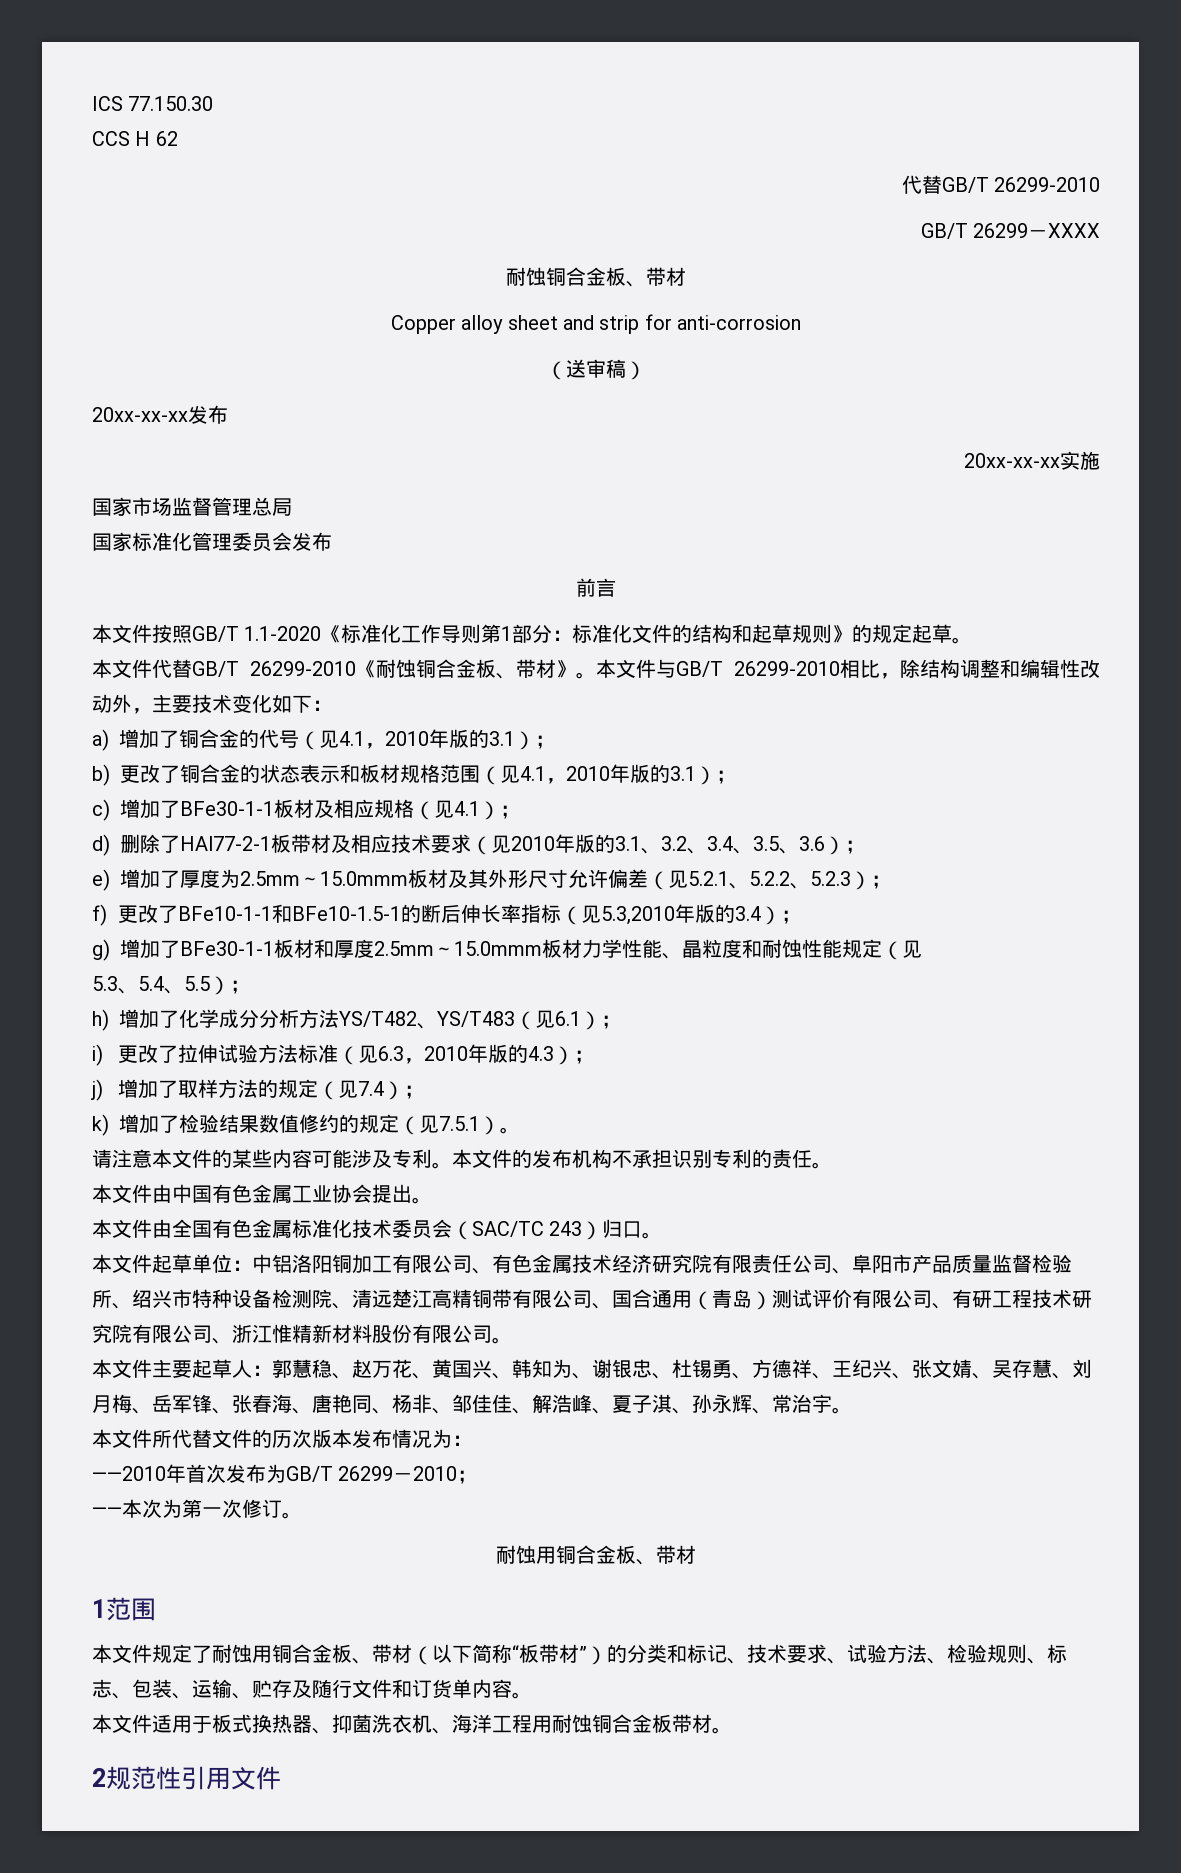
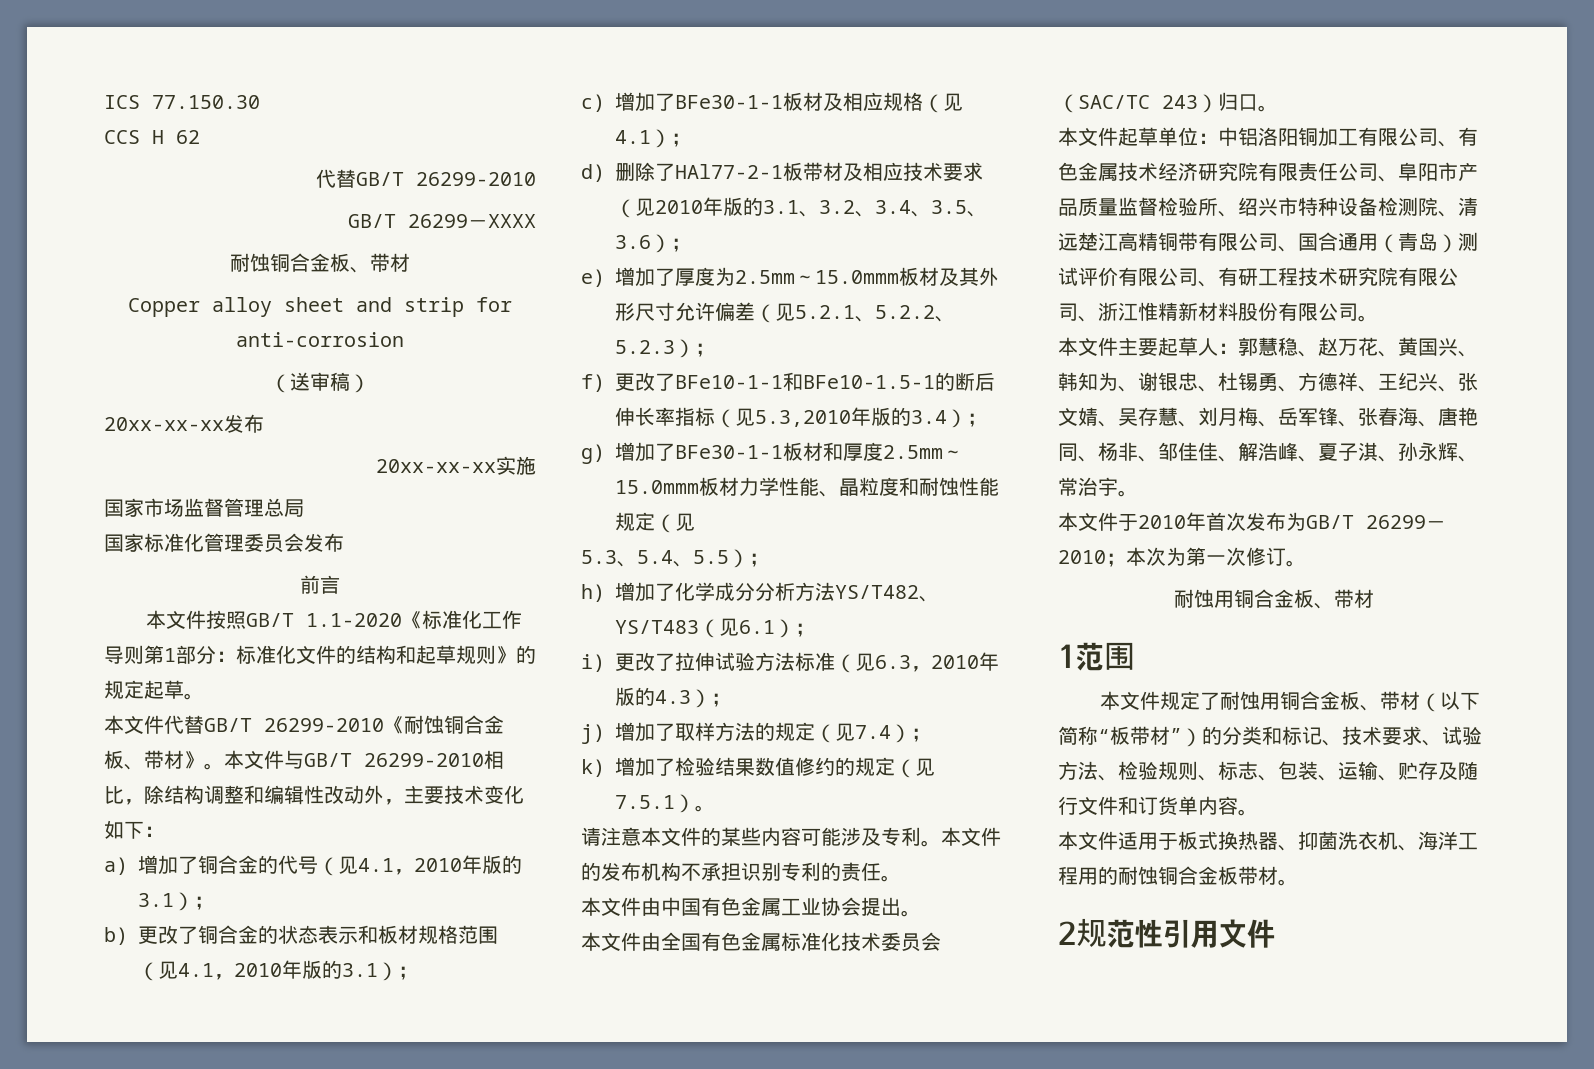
[152,1429,472,1448] [92,1466,166,1481] 所代替文件的历次版本发布情况为： // ——2010 -> [1118,514,1186,531] 于2010
[92,1507,122,1516] // —— -> (1126, 560) none
(552, 1724) none -> [1098,866,1118,885] 的

